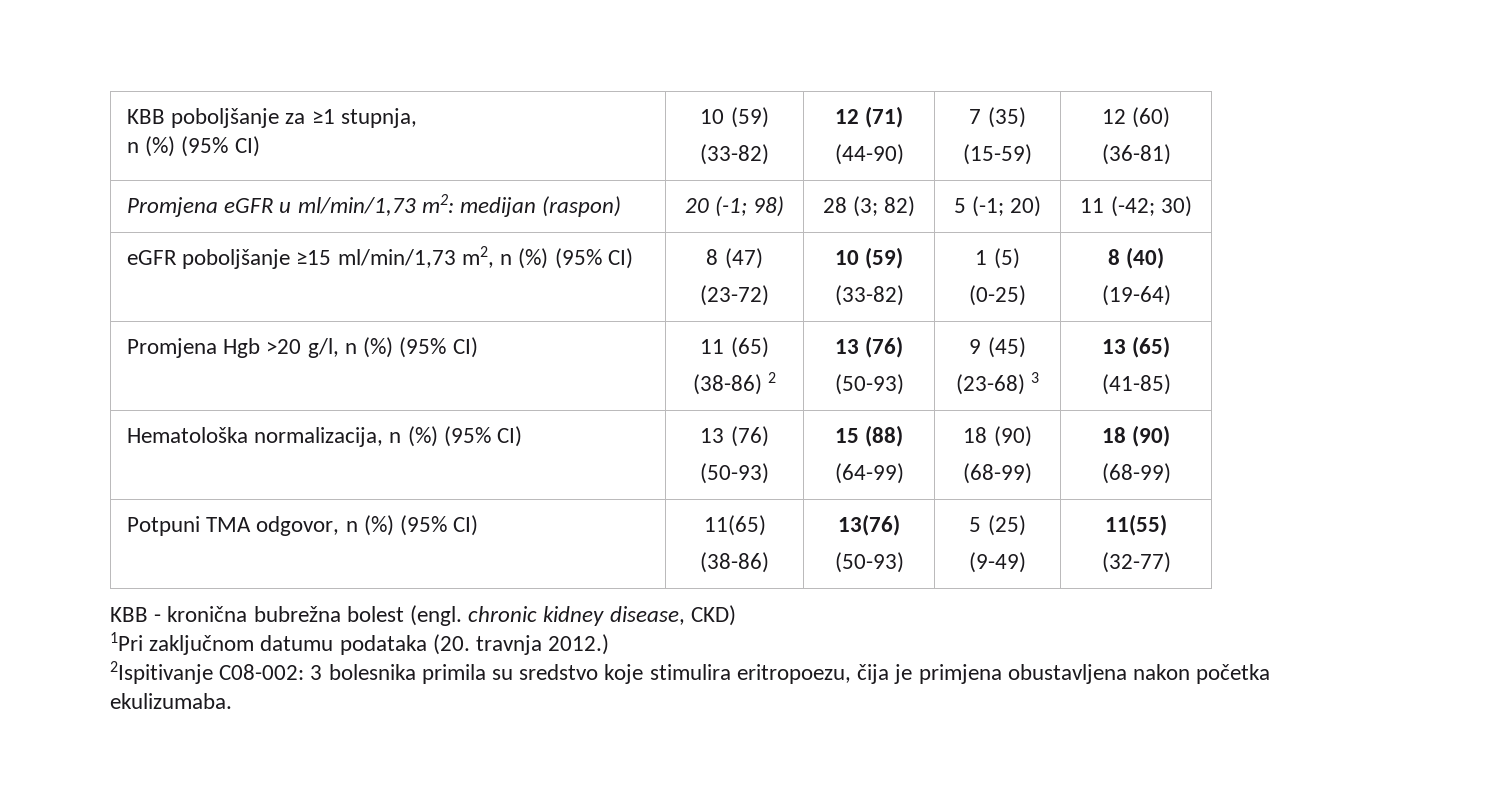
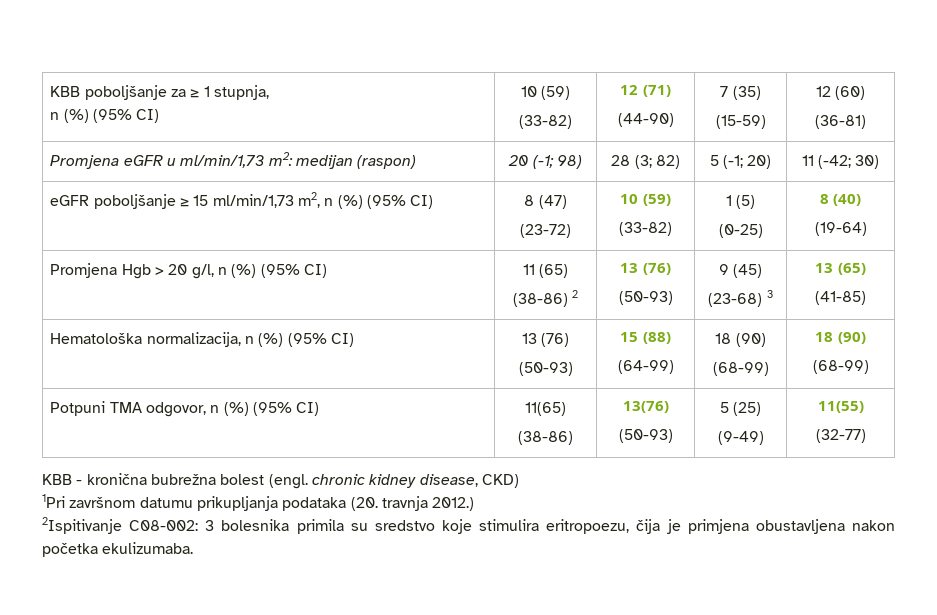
[311,109,335,124] ≥1 -> [190,86,210,98] ≥ 1
[296,250,332,265] ≥15 -> [180,195,209,207] ≥ 15
[266,339,302,354] >20 -> [155,264,188,275] > 20
[149,635,334,655] zaključnom datumu -> [69,496,278,511] završnom datumu prikupljanja

